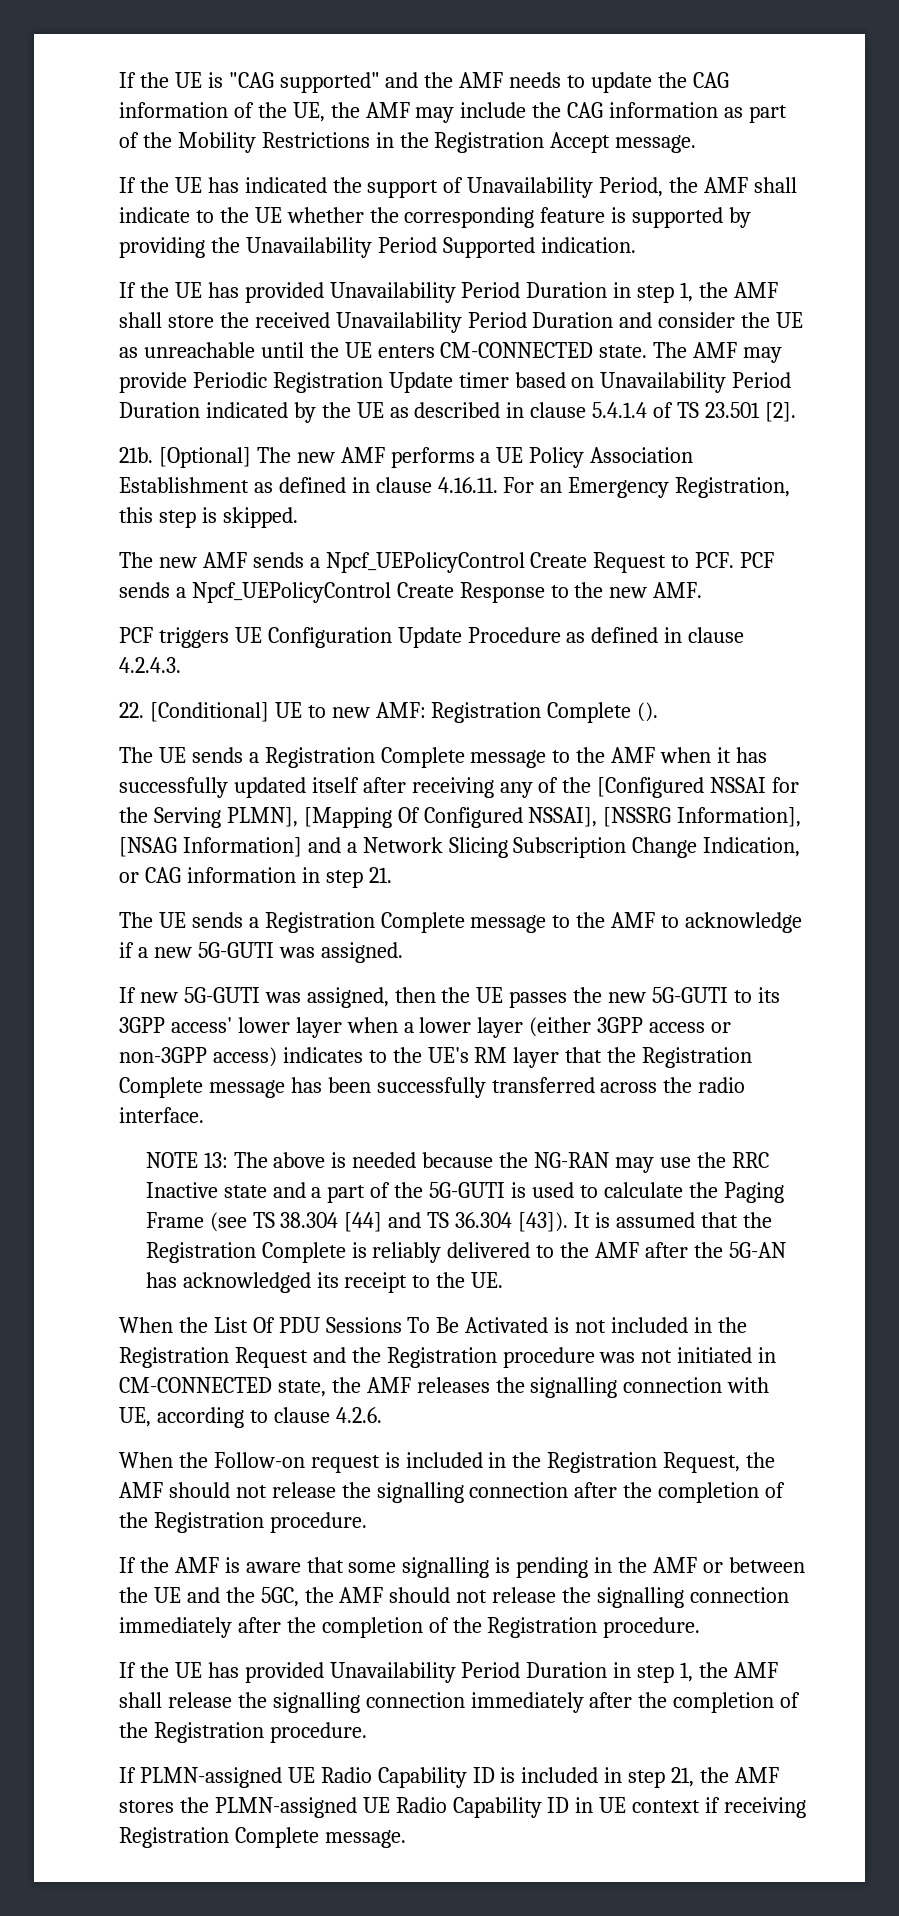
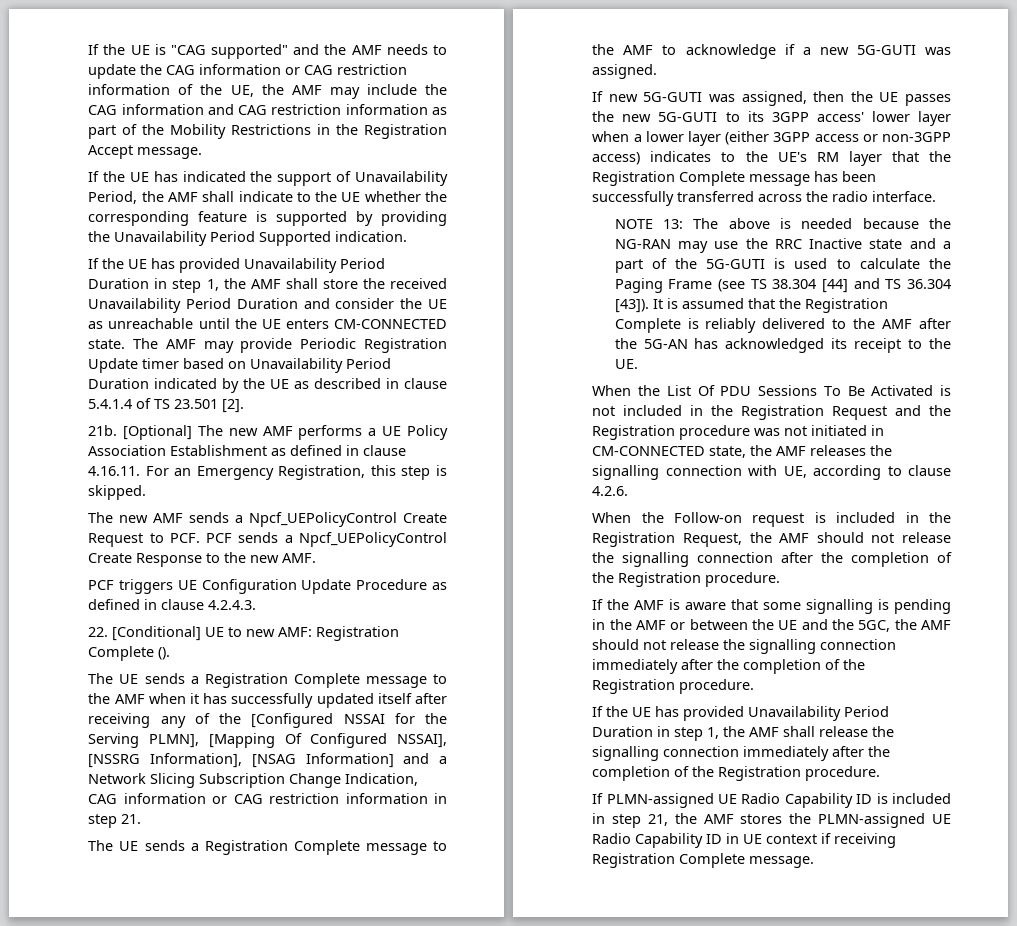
(228, 110) none -> [285,64,408,75] [88,84,171,95] or CAG restriction information
(719, 110) none -> [207,104,428,115] and CAG restriction information
[118,867,181,883] or CAG -> [88,793,340,804] CAG information or CAG restriction

